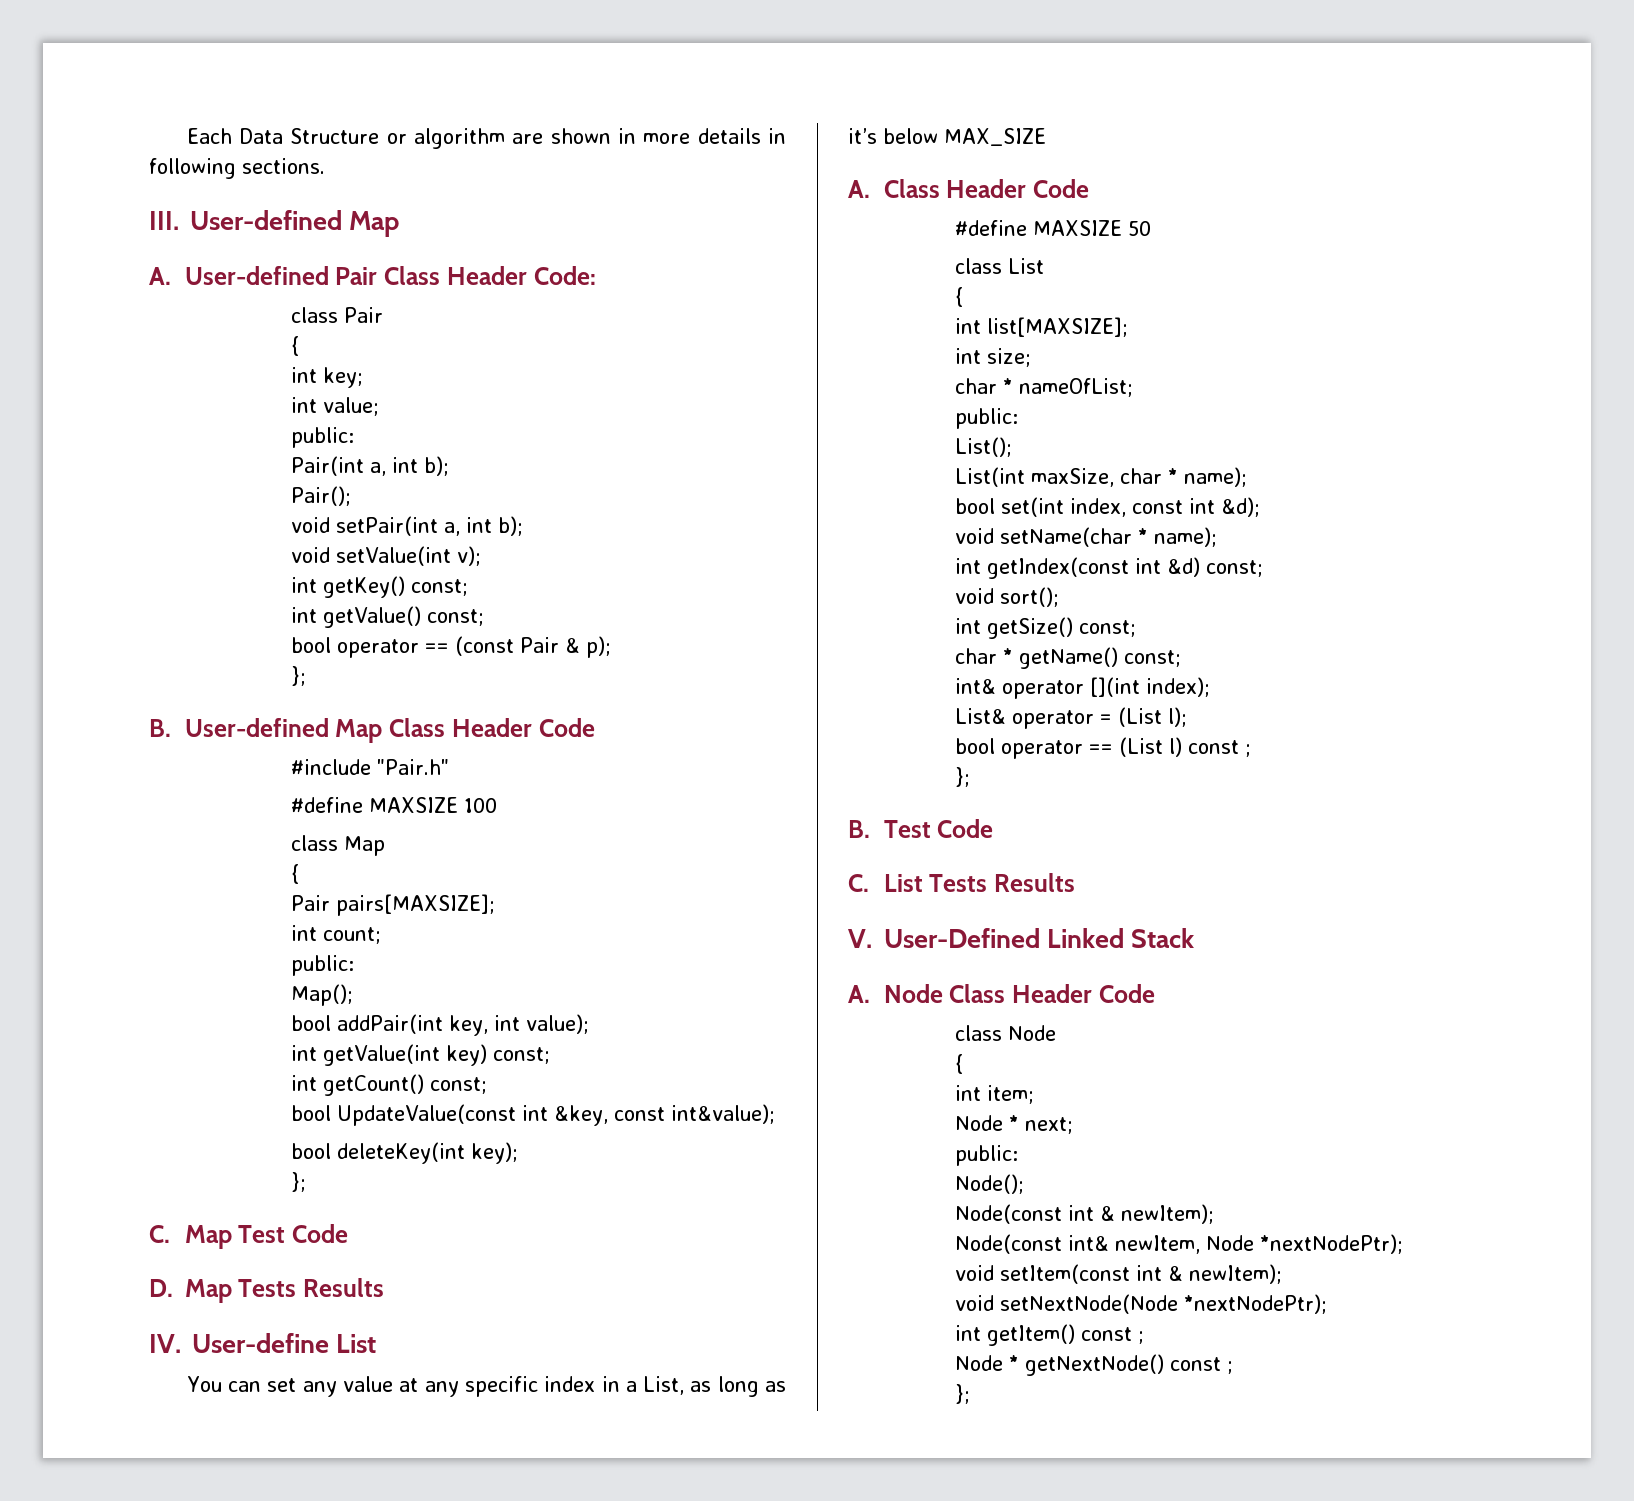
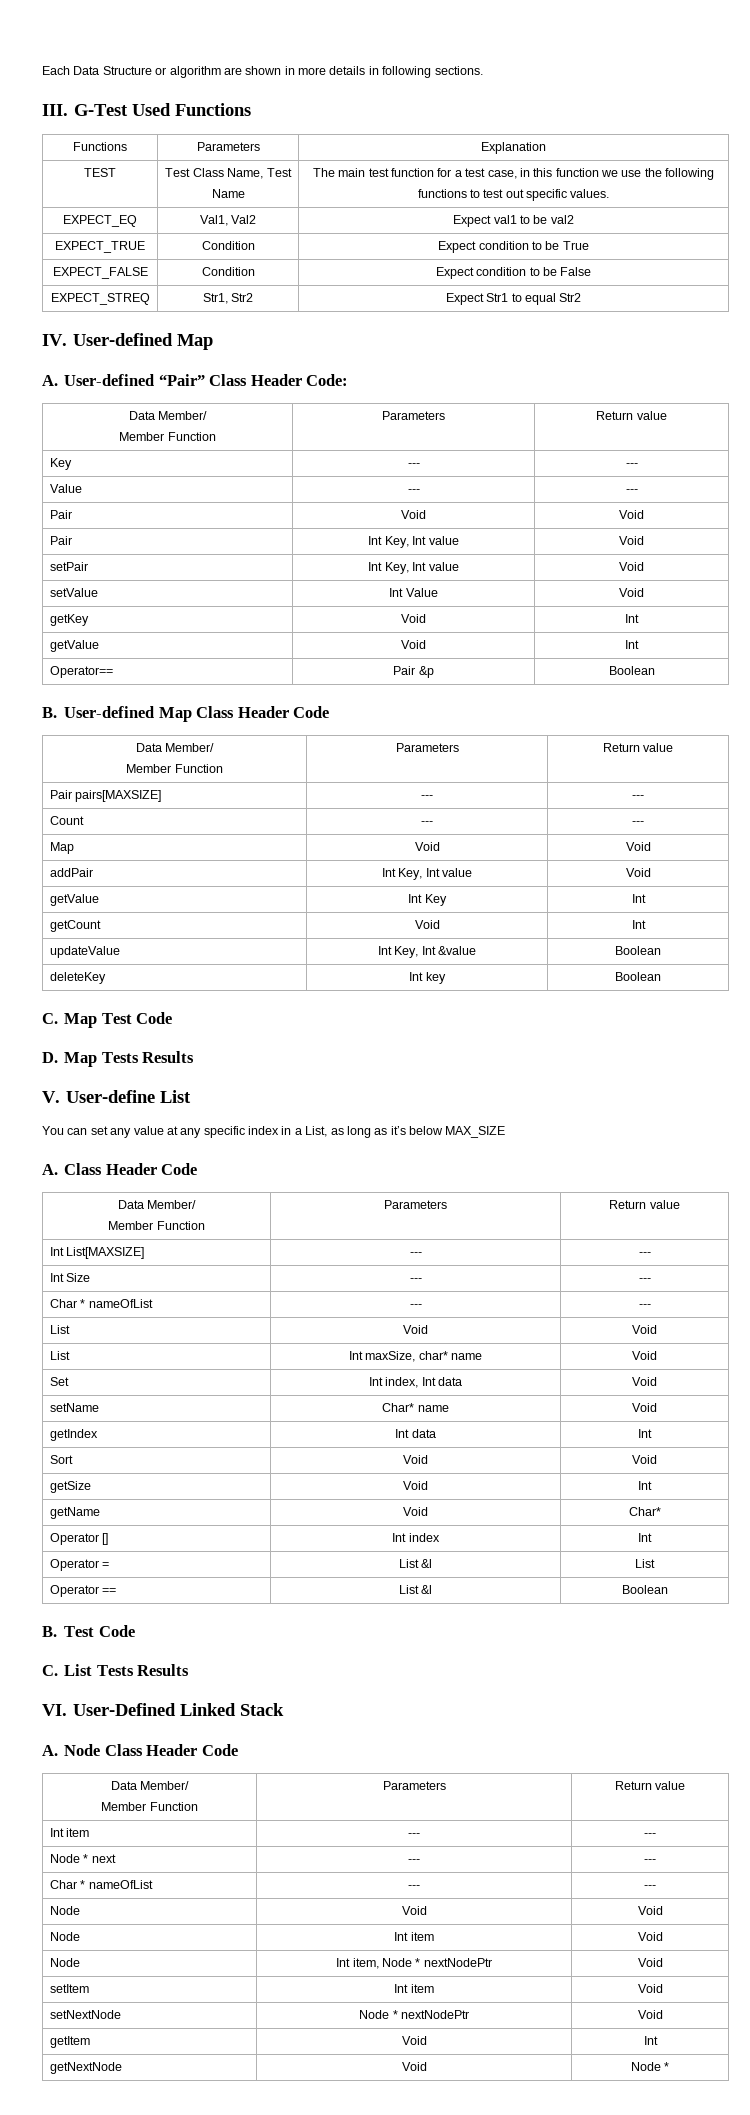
(179, 220) none -> [74,103,252,116] [73,142,127,151] [196,142,260,151] [481,142,546,154] [84,168,116,177] [165,168,292,179] [211,189,245,198] [312,168,715,180] [417,189,610,201] [63,215,137,227] [199,215,257,226] [453,215,574,227] [55,241,145,253] [201,241,255,250] [438,241,589,253] [52,267,148,279] [201,267,255,276] [435,267,592,279] [50,293,150,305] [202,293,254,304] [445,293,582,305] [42,334,67,346] G-Test Used Functions // Functions | Parameters | Explanation // TEST | Test Class Name, Test Name | The main test function for a test case, in this function we use the following functions to test out specific values. // EXPECT_EQ | Val1, Val2 | Expect val1 to be val2 // EXPECT_TRUE | Condition | Expect condition to be True // EXPECT_FALSE | Condition | Expect condition to be False // EXPECT_STREQ | Str1, Str2 | Expect Str1 to equal Str2 // IV.
[335,267,378,285] Pair -> [158,374,205,386] “Pair”
[291,307,384,323] [291,336,300,356] [291,367,364,388] [291,397,380,416] [291,427,355,448] [291,456,450,476] [291,486,352,506] [291,516,524,536] [291,546,482,566] [291,576,469,598] [291,606,485,628] [291,636,612,658] [291,666,307,686] // class Pair // { // int key; // int value; // public: // Pair(int a, int b); // Pair(); // void setPair(int a, int b); // void setValue(int v); // int getKey() const; // int getValue() const; // bool operator == (const Pair & p); // }; -> [128,411,208,420] [119,432,216,441] [382,411,445,420] [596,411,667,420] [49,458,72,470] [407,463,420,467] [625,463,638,467] [49,484,82,493] [407,489,420,493] [625,489,638,493] [49,510,72,519] [401,510,426,519] [619,510,644,519] [49,536,72,545] [368,536,459,548] [619,536,644,545] [49,562,88,571] [368,562,459,574] [619,562,644,571] [49,588,98,597] [389,588,438,597] [619,588,644,597] [49,614,89,626] [401,614,426,623] [625,614,639,623] [49,640,99,652] [401,640,426,649] [625,640,639,649] [49,666,113,678] [393,666,434,678] [608,666,655,675] // Data Member/ // Member Function | Parameters | Return value // Key | --- | --- // Value | --- | --- // Pair | Void | Void // Pair | Int Key, Int value | Void // setPair | Int Key, Int value | Void // setValue | Int Value | Void // getKey | Void | Int // getValue | Void | Int // Operator== | Pair &p | Boolean
[291,759,450,775] [291,797,498,813] [291,835,386,856] [291,864,300,884] [291,894,496,916] [291,925,382,944] [291,955,355,976] [291,984,354,1006] [291,1014,590,1036] [291,1044,551,1066] [291,1074,488,1096] [291,1104,776,1126] [291,1142,519,1164] [291,1172,307,1192] // #include "Pair.h" // #define MAXSIZE 100 // class Map // { // Pair pairs[MAXSIZE]; // int count; // public: // Map(); // bool addPair(int key, int value); // int getValue(int key) const; // int getCount() const; // bool UpdateValue(const int &key, const int&value); // bool deleteKey(int key); // }; -> [135,743,215,752] [126,764,223,773] [395,743,459,752] [602,743,674,752] [49,790,162,802] [421,795,433,799] [632,795,644,799] [49,816,84,825] [421,821,433,825] [632,821,644,825] [49,842,74,854] [414,842,440,851] [625,842,651,851] [49,868,93,877] [381,868,473,880] [625,868,651,877] [49,894,99,906] [408,894,447,906] [631,894,646,903] [49,920,101,932] [414,920,440,929] [631,920,646,929] [49,946,120,958] [377,946,477,958] [615,946,661,955] [49,972,106,984] [409,972,446,984] [615,972,661,981] // Data Member/ // Member Function | Parameters | Return value // Pair pairs[MAXSIZE] | --- | --- // Count | --- | --- // Map | Void | Void // addPair | Int Key, Int value | Void // getValue | Int Key | Int // getCount | Void | Int // updateValue | Int Key, Int &value | Boolean // deleteKey | Int key | Boolean
[149,1334,181,1353] IV. -> [42,1091,60,1103] V.
[954,220,1151,236] [954,258,1044,274] [954,287,963,307] [954,317,1128,337] [954,348,1031,367] [954,378,1133,397] [954,408,1018,429] [954,437,1012,457] [954,467,1247,487] [954,497,1260,517] [954,527,1217,547] [954,557,1263,579] [954,587,1059,607] [954,617,1136,639] [954,647,1181,669] [954,677,1210,699] [954,707,1187,729] [954,737,1251,759] [954,767,970,787] // #define MAXSIZE 50 // class List // { // int list[MAXSIZE]; // int size; // char * nameOfList; // public: // List(); // List(int maxSize, char * name); // bool set(int index, const int &d); // void setName(char * name); // int getIndex(const int &d) const; // void sort(); // int getSize() const; // char * getName() const; // int& operator [](int index); // List& operator = (List l); // bool operator == (List l) const ; // }; -> [117,1200,197,1209] [108,1221,205,1230] [384,1200,447,1209] [609,1200,680,1209] [49,1247,145,1259] [409,1252,422,1256] [638,1252,651,1256] [49,1273,91,1282] [409,1278,422,1282] [638,1278,651,1282] [49,1299,153,1308] [409,1304,422,1308] [638,1304,651,1308] [49,1325,70,1334] [403,1325,428,1334] [632,1325,657,1334] [49,1351,70,1360] [348,1351,483,1362] [632,1351,657,1360] [49,1377,69,1386] [368,1377,463,1388] [632,1377,657,1386] [49,1403,99,1412] [382,1403,449,1412] [632,1403,657,1412] [49,1429,98,1441] [395,1429,436,1438] [638,1429,652,1438] [49,1455,73,1464] [403,1455,428,1464] [632,1455,657,1464] [49,1481,91,1493] [403,1481,428,1490] [638,1481,652,1490] [49,1507,100,1519] [403,1507,428,1516] [628,1507,661,1516] [49,1533,109,1545] [392,1533,440,1542] [638,1533,652,1542] [49,1559,110,1571] [398,1559,433,1568] [635,1559,655,1568] [49,1585,117,1597] [398,1585,433,1594] [621,1585,668,1594] // Data Member/ // Member Function | Parameters | Return value // Int List[MAXSIZE] | --- | --- // Int Size | --- | --- // Char * nameOfList | --- | --- // List | Void | Void // List | Int maxSize, char* name | Void // Set | Int index, Int data | Void // setName | Char* name | Void // getIndex | Int data | Int // Sort | Void | Void // getSize | Void | Int // getName | Void | Char* // Operator [] | Int index | Int // Operator = | List &l | List // Operator == | List &l | Boolean
[848,929,872,948] V. -> [42,1704,67,1716] VI.
[954,1025,1056,1041] [954,1054,963,1074] [954,1085,1034,1104] [954,1115,1073,1134] [954,1145,1018,1166] [954,1174,1024,1194] [954,1204,1214,1224] [954,1234,1403,1254] [954,1264,1282,1284] [954,1294,1327,1314] [954,1324,1144,1346] [954,1354,1233,1376] [954,1384,970,1404] // class Node // { // int item; // Node * next; // public: // Node(); // Node(const int & newItem); // Node(const int& newItem, Node *nextNodePtr); // void setItem(const int & newItem); // void setNextNode(Node *nextNodePtr); // int getItem() const ; // Node * getNextNode() const ; // }; -> [110,1781,190,1790] [101,1802,198,1811] [382,1781,446,1790] [614,1781,686,1790] [49,1828,90,1837] [408,1833,420,1837] [644,1833,656,1837] [49,1854,116,1863] [408,1859,420,1863] [644,1859,656,1863] [49,1880,153,1889] [408,1885,420,1889] [644,1885,656,1889] [49,1906,80,1915] [401,1906,427,1915] [637,1906,663,1915] [49,1932,80,1941] [394,1932,434,1941] [637,1932,663,1941] [49,1958,80,1967] [336,1958,492,1969] [637,1958,663,1967] [49,1984,89,1993] [394,1984,434,1993] [637,1984,663,1993] [49,2010,121,2019] [359,2010,469,2019] [637,2010,663,2019] [49,2036,90,2048] [401,2036,427,2045] [643,2036,658,2045] [49,2062,122,2074] [401,2062,427,2071] [630,2062,670,2071] // Data Member/ // Member Function | Parameters | Return value // Int item | --- | --- // Node * next | --- | --- // Char * nameOfList | --- | --- // Node | Void | Void // Node | Int item | Void // Node | Int item, Node * nextNodePtr | Void // setItem | Int item | Void // setNextNode | Node * nextNodePtr | Void // getItem | Void | Int // getNextNode | Void | Node *

